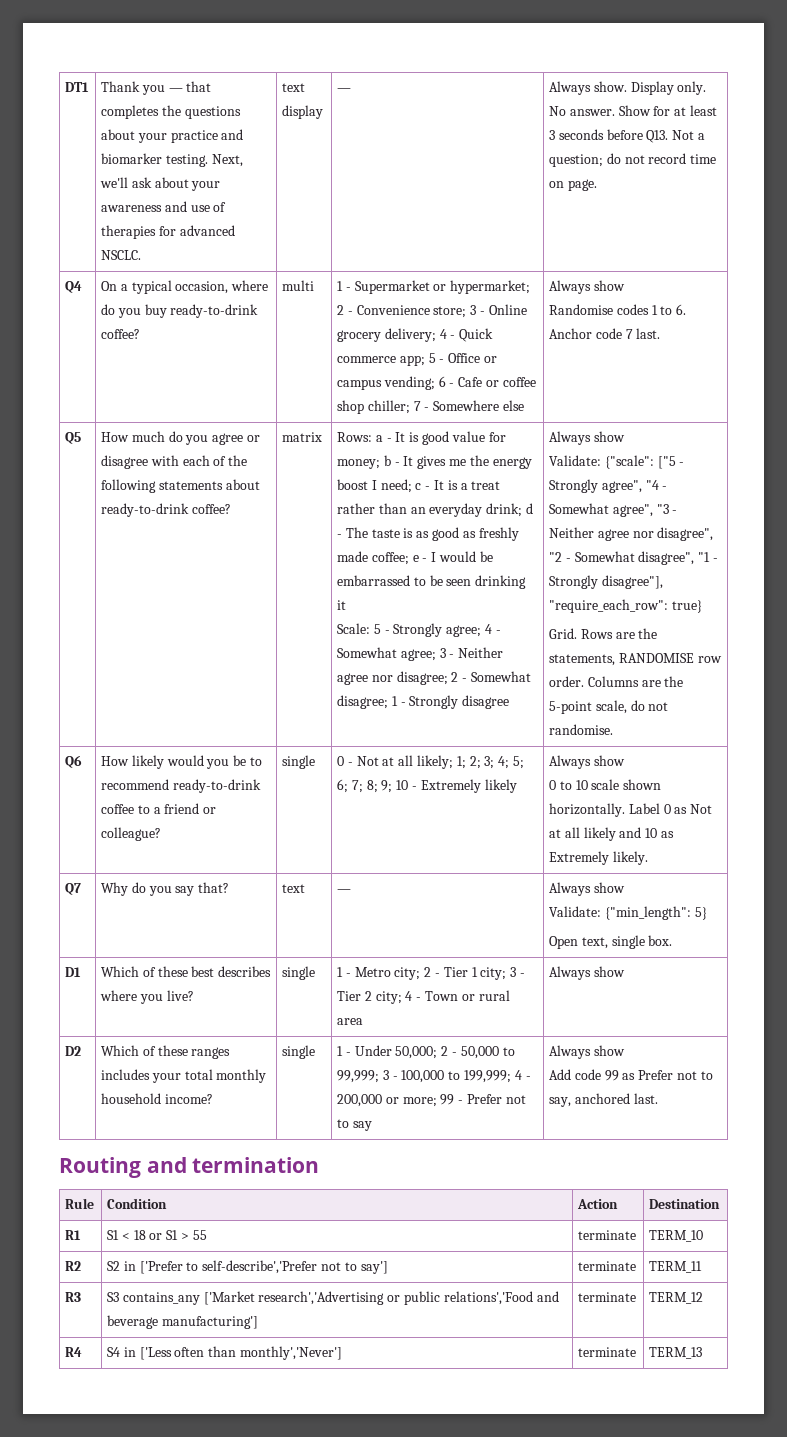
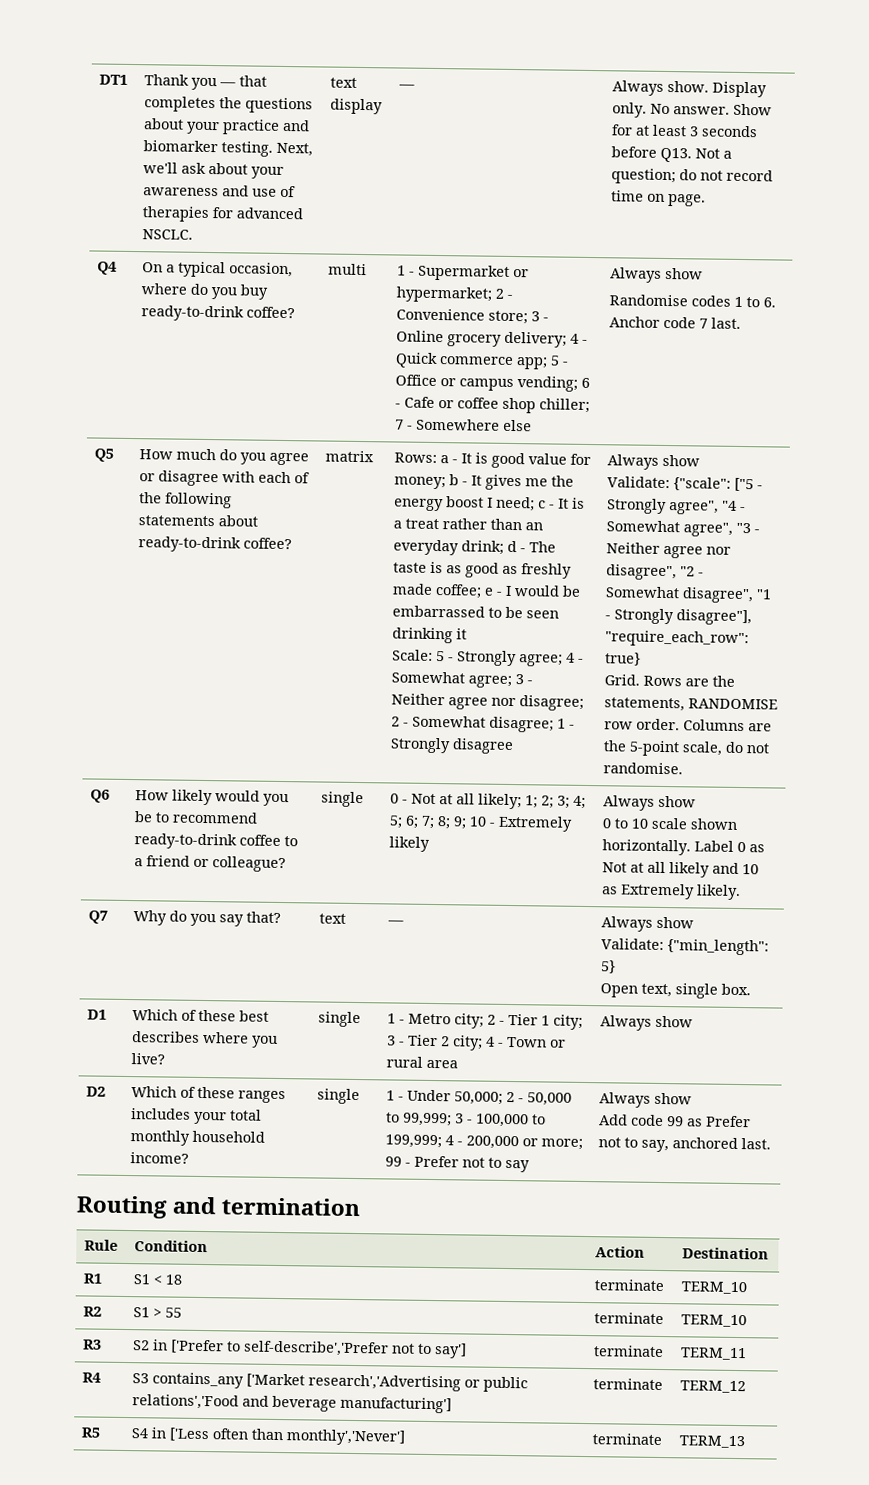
[149,1233,163,1240] or -> [594,1279,665,1292] [681,1281,748,1295] [83,1306,103,1317] | terminate | TERM_10 // R2 |
[65,1261,82,1271] R2 -> [83,1339,103,1350] R3
[65,1292,82,1302] R3 -> [82,1372,102,1383] R4
[65,1347,83,1357] R4 -> [81,1427,102,1438] R5

